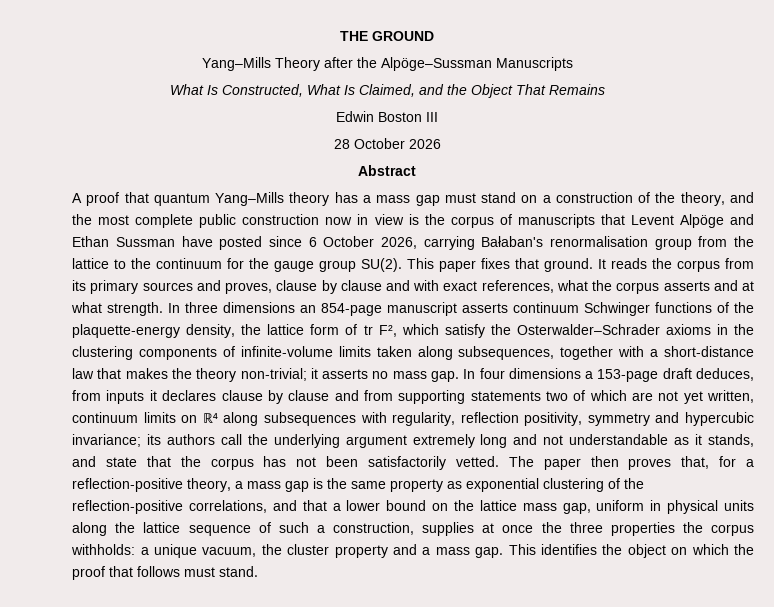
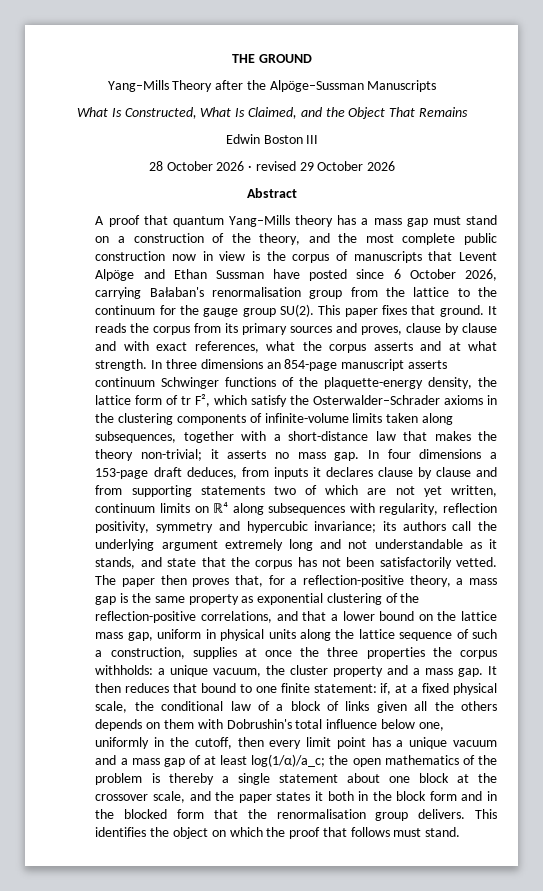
(441, 144) none -> [248,161,396,171] · revised 29 October 2026
(504, 552) none -> [487,666,497,675] [95,683,498,695] [95,701,498,713] [95,719,444,731] [95,737,497,749] [95,754,498,767] [95,773,498,785] [95,791,498,803] [95,809,466,821] It then reduces that bound to one finite statement: if, at a fixed physical scale, the conditional law of a block of links given all the others depends on them with Dobrushin's total influence below one, uniformly in the cutoff, then every limit point has a unique vacuum and a mass gap of at least log(1/α)/a_c; the open mathematics of the problem is thereby a single statement about one block at the crossover scale, and the paper states it both in the block form and in the blocked form that the renormalisation group delivers.

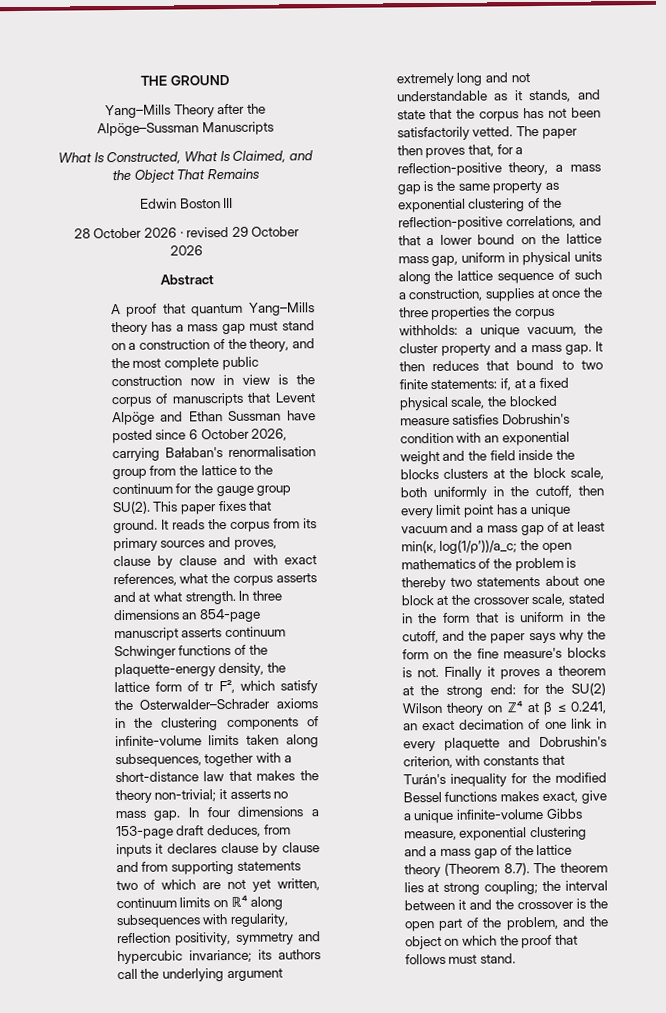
[255,683,377,693] one finite statement: -> [581,360,603,370] [398,379,498,390] two finite statements:
[161,701,498,713] [95,719,444,731] conditional law of a block of links given all the others depends on them with Dobrushin's total influence below one, -> [508,395,558,407] [399,413,570,426] [399,431,570,446] [399,449,575,465] [399,467,604,480] [399,487,427,498] blocked measure satisfies Dobrushin's condition with an exponential weight and the field inside the blocks clusters at the block scale, both
[251,754,326,767] log(1/α)/a_c; -> [400,539,518,554] min(κ, log(1/ρ′))/a_c;
[221,773,338,785] a single statement -> [449,577,541,587] two statements
[189,791,498,803] [95,809,498,821] [95,827,147,837] and the paper states it both in the block form and in the blocked form that the renormalisation group delivers. This identifies -> [568,593,605,604] [401,611,606,624] [401,629,606,644] [401,647,606,660] [401,665,606,680] [401,682,606,698] [401,700,606,716] [402,718,607,731] [402,736,607,752] [402,754,565,769] [402,772,607,787] [402,790,607,804] [402,808,583,824] [403,826,587,841] [403,844,573,859] [403,862,608,878] [403,880,608,895] [403,898,608,911] [403,916,586,932] stated in the form that is uniform in the cutoff, and the paper says why the form on the fine measure's blocks is not. Finally it proves a theorem at the strong end: for the SU(2) Wilson theory on ℤ⁴ at β ≤ 0.241, an exact decimation of one link in every plaquette and Dobrushin's criterion, with constants that Turán's inequality for the modified Bessel functions makes exact, give a unique infinite-volume Gibbs measure, exponential clustering and a mass gap of the lattice theory (Theorem 8.7). The theorem lies at strong coupling; the interval between it and the crossover is the open part of the problem, and

